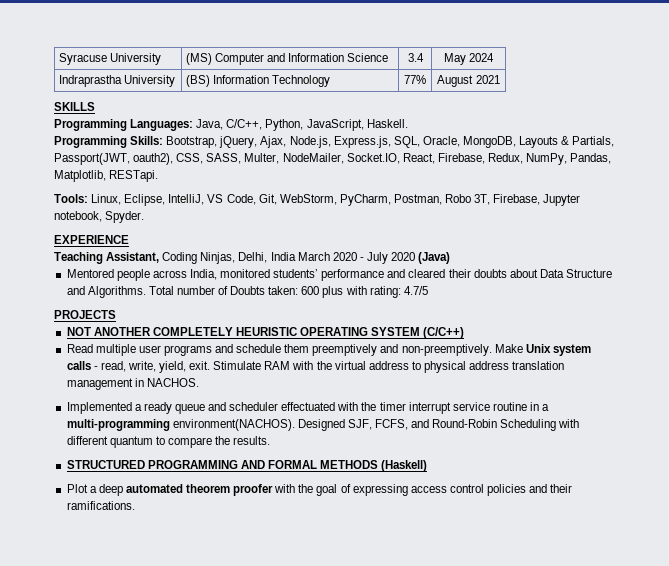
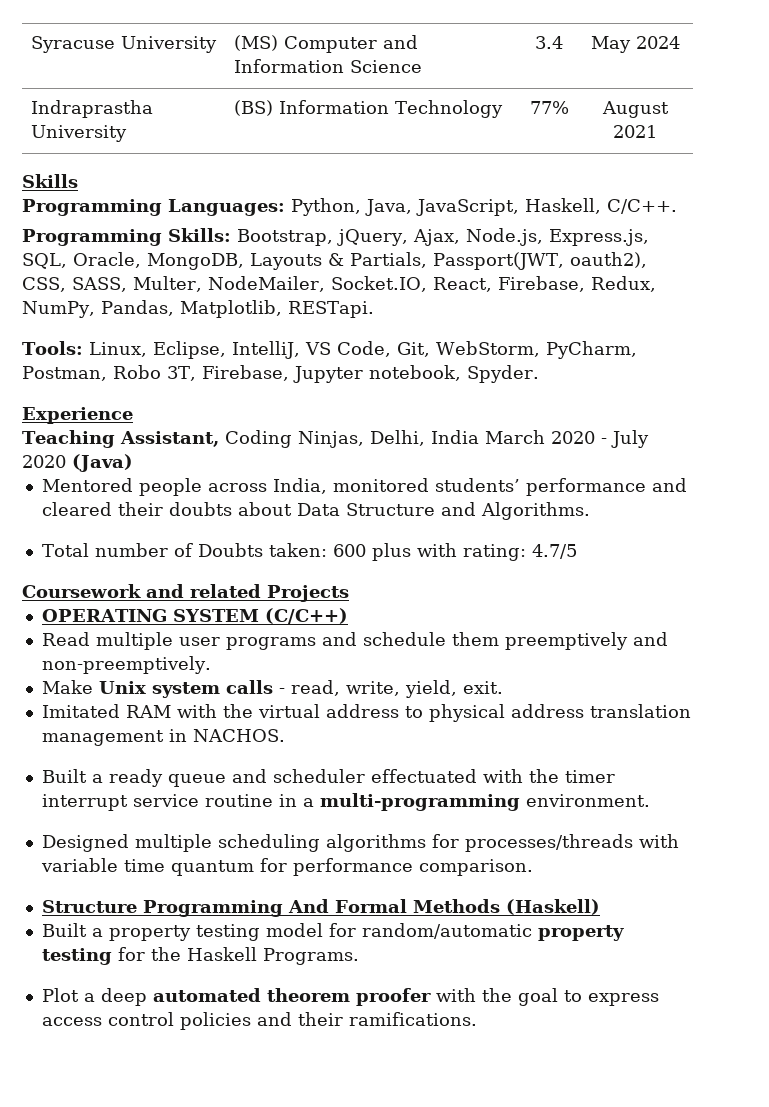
[54,102,95,111] SKILLS -> [22,174,78,188] Skills
[196,119,408,131] Java, C/C++, Python, JavaScript, Haskell. -> [291,198,677,216] Python, Java, JavaScript, Haskell, C/C++.
[54,235,129,244] EXPERIENCE -> [22,407,133,424] Experience
(146, 292) none -> (590, 511) //
[54,310,116,319] [66,327,297,336] PROJECTS // NOT ANOTHER COMPLETELY HEURISTIC -> [22,584,349,602] Coursework and related Projects //
(492, 350) none -> (211, 665) //
[213,361,262,370] Stimulate -> [41,704,120,718] // Imitated
[66,402,132,414] Implemented -> [41,769,87,783] Built
[172,419,580,431] [66,436,271,448] [66,460,428,472] environment(NACHOS). Designed SJF, FCFS, and Round-Robin Scheduling with different quantum to compare the results. // STRUCTURED PROGRAMMING AND FORMAL METHODS (Haskell) -> [525,794,650,807] [41,834,679,852] [40,858,533,876] [41,899,600,917] [41,923,624,941] [41,947,359,965] environment. // Designed multiple scheduling algorithms for processes/threads with variable time quantum for performance comparison. // Structure Programming And Formal Methods (Haskell) // Built a property testing model for random/automatic property testing for the Haskell Programs.
[340,484,408,496] of expressing -> [563,990,659,1006] to express

